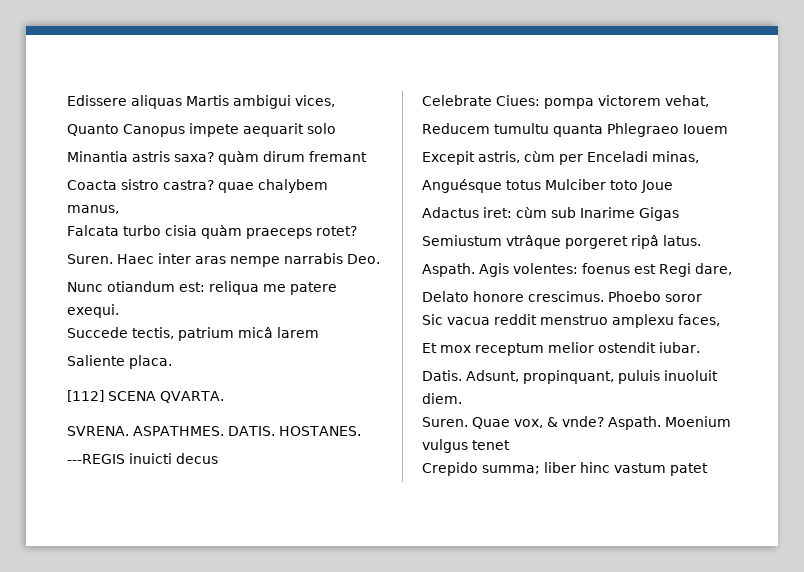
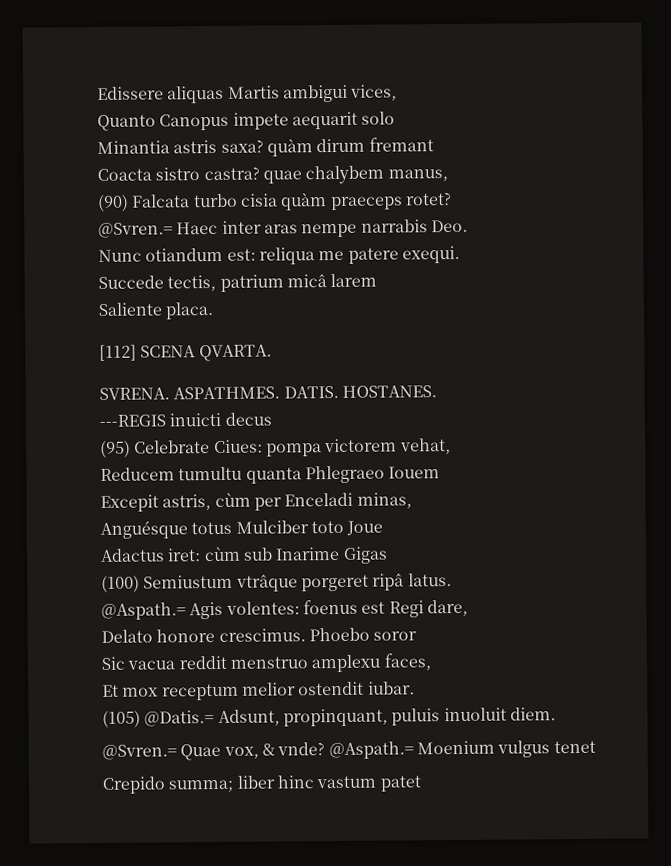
(119, 209) none -> [97,194,129,212] (90)
[67,254,113,264] Suren. -> [98,222,173,238] @Svren.=
(218, 458) none -> [100,440,131,458] (95)
(679, 214) none -> [101,575,140,593] (100)
[422,263,475,277] Aspath. -> [101,602,186,620] @Aspath.=
[422,370,462,381] Datis. -> [102,710,215,728] (105) @Datis.=
[422,417,468,427] Suren. -> [102,744,177,760] @Svren.=
[608,416,661,430] Aspath. -> [328,741,414,760] @Aspath.=

